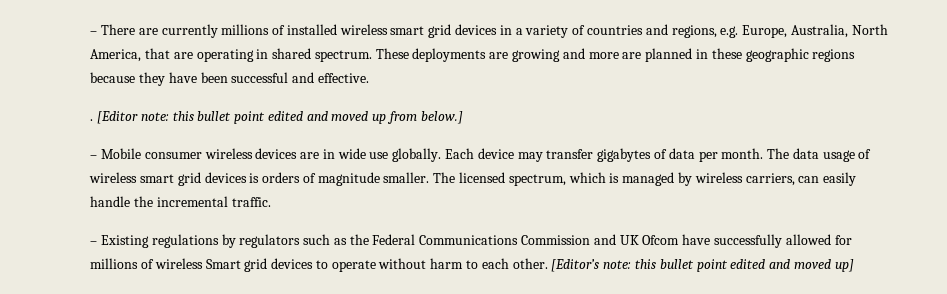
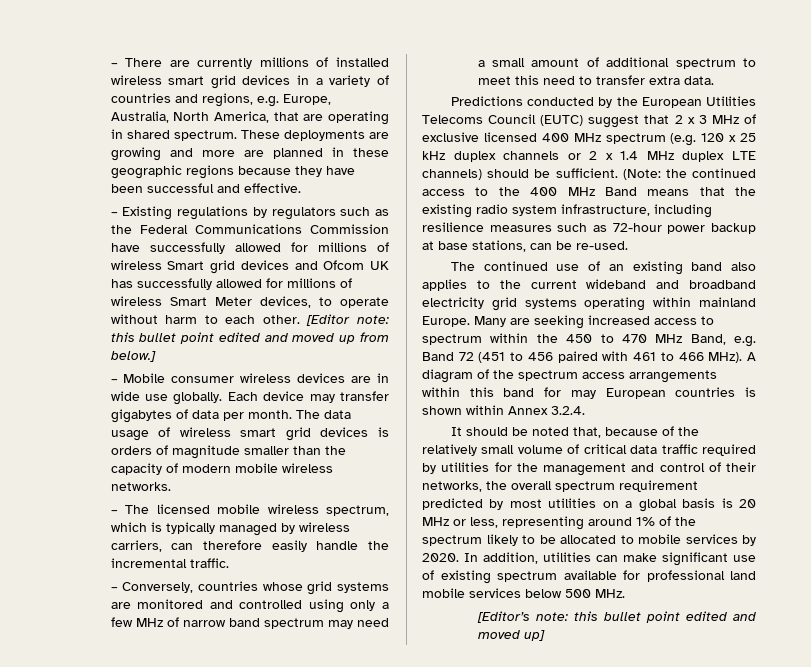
[90,119,94,121] . -> [110,206,389,220] [110,224,389,234] [110,242,389,254] [110,260,389,274] [110,278,352,290] [110,296,389,308] [110,314,300,324] – Existing regulations by regulators such as the Federal Communications Commission have successfully allowed for millions of wireless Smart grid devices and Ofcom UK has successfully allowed for millions of wireless Smart Meter devices, to operate without harm to each other.
[383,172,506,183] smaller. The licensed -> [243,446,346,455] [110,463,333,475] [110,482,171,491] [110,504,319,514] smaller than the capacity of modern mobile wireless networks. // – The licensed mobile wireless
(620, 178) none -> [165,522,215,534] typically
(820, 179) none -> [202,540,262,550] therefore
[101,234,852,248] [90,258,548,272] Existing regulations by regulators such as the Federal Communications Commission and UK Ofcom have successfully allowed for millions of wireless Smart grid devices to operate without harm to each other. -> [122,581,389,595] [110,599,389,613] [110,617,389,629] [477,57,756,69] [477,75,714,85] [450,96,756,108] [422,114,756,128] [422,132,756,146] [422,151,756,162] [422,168,756,180] [422,187,756,196] [422,204,712,218] [422,222,756,234] [422,240,628,252] [450,261,756,275] [422,279,756,291] [422,297,756,311] [422,315,714,329] [422,333,756,347] [422,351,756,363] [422,369,717,383] [422,387,756,399] [422,405,585,415] [450,426,699,438] [422,444,756,456] [422,462,756,476] [422,480,698,492] [422,498,756,512] [422,516,696,530] [422,534,756,546] [422,552,756,566] [422,570,756,584] [422,588,625,598] Conversely, countries whose grid systems are monitored and controlled using only a few MHz of narrow band spectrum may need a small amount of additional spectrum to meet this need to transfer extra data. // Predictions conducted by the European Utilities Telecoms Council (EUTC) suggest that 2 x 3 MHz of exclusive licensed 400 MHz spectrum (e.g. 120 x 25 kHz duplex channels or 2 x 1.4 MHz duplex LTE channels) should be sufficient. (Note: the continued access to the 400 MHz Band means that the existing radio system infrastructure, including resilience measures such as 72-hour power backup at base stations, can be re-used. // The continued use of an existing band also applies to the current wideband and broadband electricity grid systems operating within mainland Europe. Many are seeking increased access to spectrum within the 450 to 470 MHz Band, e.g. Band 72 (451 to 456 paired with 461 to 466 MHz). A diagram of the spectrum access arrangements within this band for may European countries is shown within Annex 3.2.4. // It should be noted that, because of the relatively small volume of critical data traffic required by utilities for the management and control of their networks, the overall spectrum requirement predicted by most utilities on a global basis is 20 MHz or less, representing around 1% of the spectrum likely to be allocated to mobile services by 2020. In addition, utilities can make significant use of existing spectrum available for professional land mobile services below 500 MHz. //

